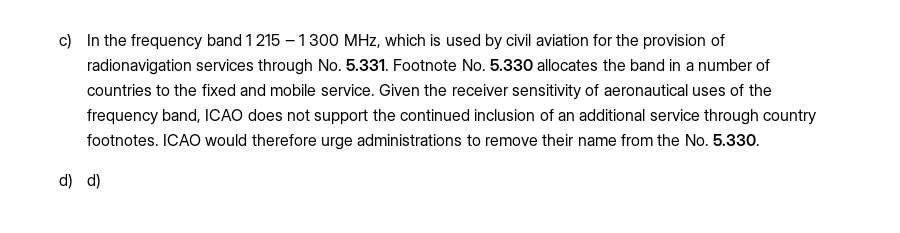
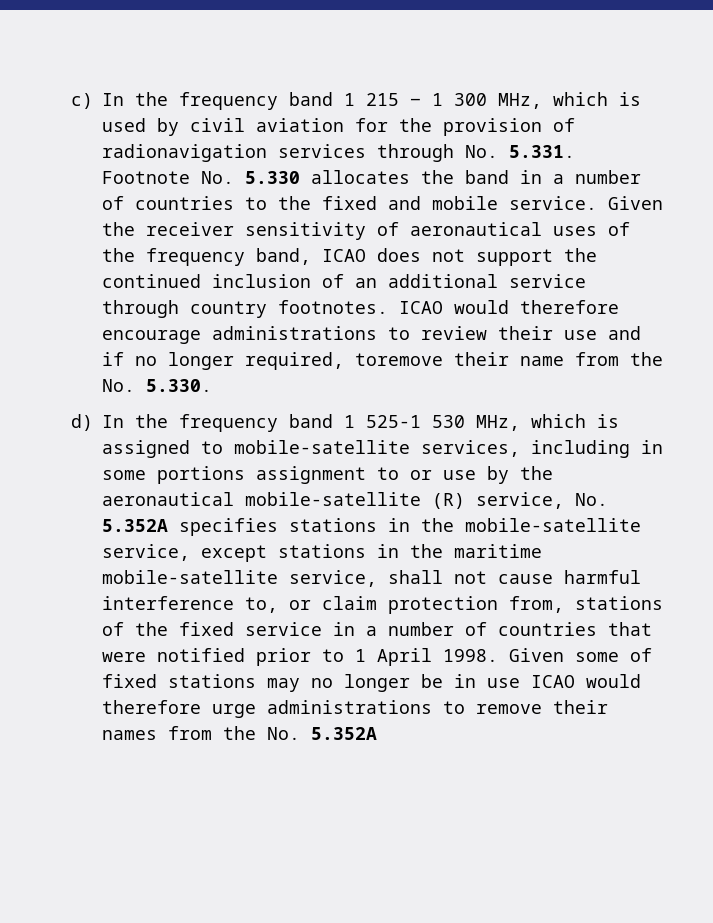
[321,134,538,150] urge administrations to remove -> [101,326,641,344] [101,352,443,370] encourage administrations to review their use and if no longer required, toremove
[86,174,101,189] d) -> [101,414,619,432] [101,440,663,458] [101,466,553,484] [101,492,608,509] [101,518,641,536] [101,544,542,562] [101,570,641,587] [101,596,663,614] [101,622,652,636] [101,648,652,666] [101,674,641,692] [101,700,608,718] [101,726,377,740] In the frequency band 1 525-1 530 MHz, which is assigned to mobile-satellite services, including in some portions assignment to or use by the aeronautical mobile-satellite (R) service, No. 5.352A specifies stations in the mobile-satellite service, except stations in the maritime mobile-satellite service, shall not cause harmful interference to, or claim protection from, stations of the fixed service in a number of countries that were notified prior to 1 April 1998. Given some of fixed stations may no longer be in use ICAO would therefore urge administrations to remove their names from the No. 5.352A

